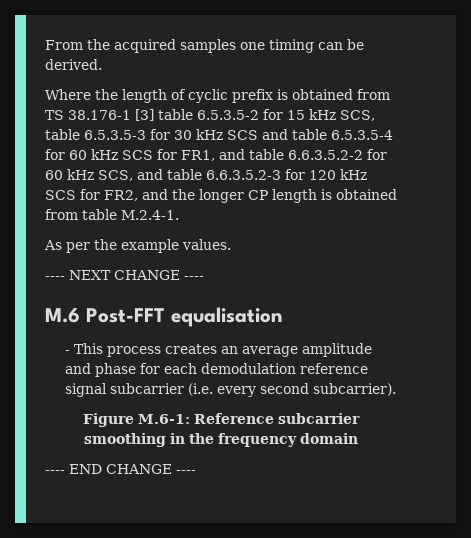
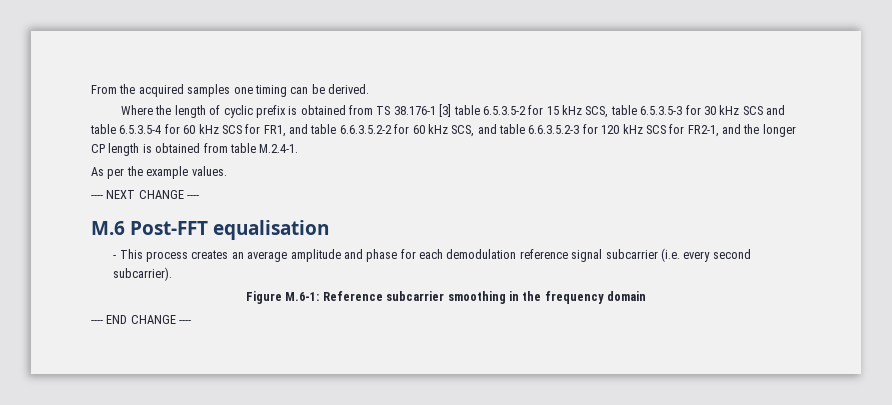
[104,190,138,201] FR2, -> [687,125,719,137] FR2-1,

